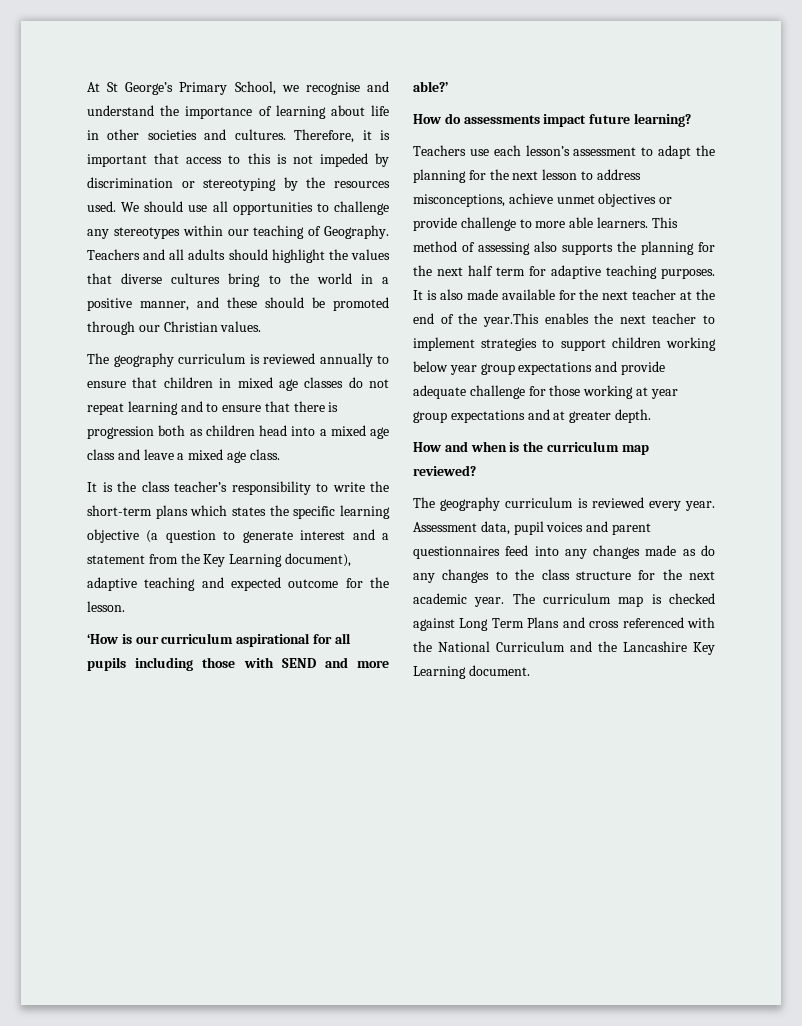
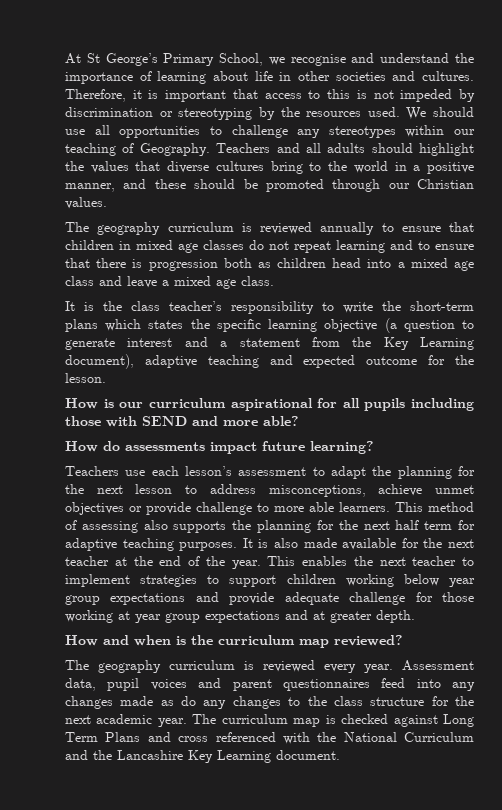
[87,634,118,644] ‘How -> [65,398,98,409] How
[413,81,448,92] able?’ -> [263,416,299,426] able?
[482,313,539,327] year.This -> [231,556,296,569] year. This

